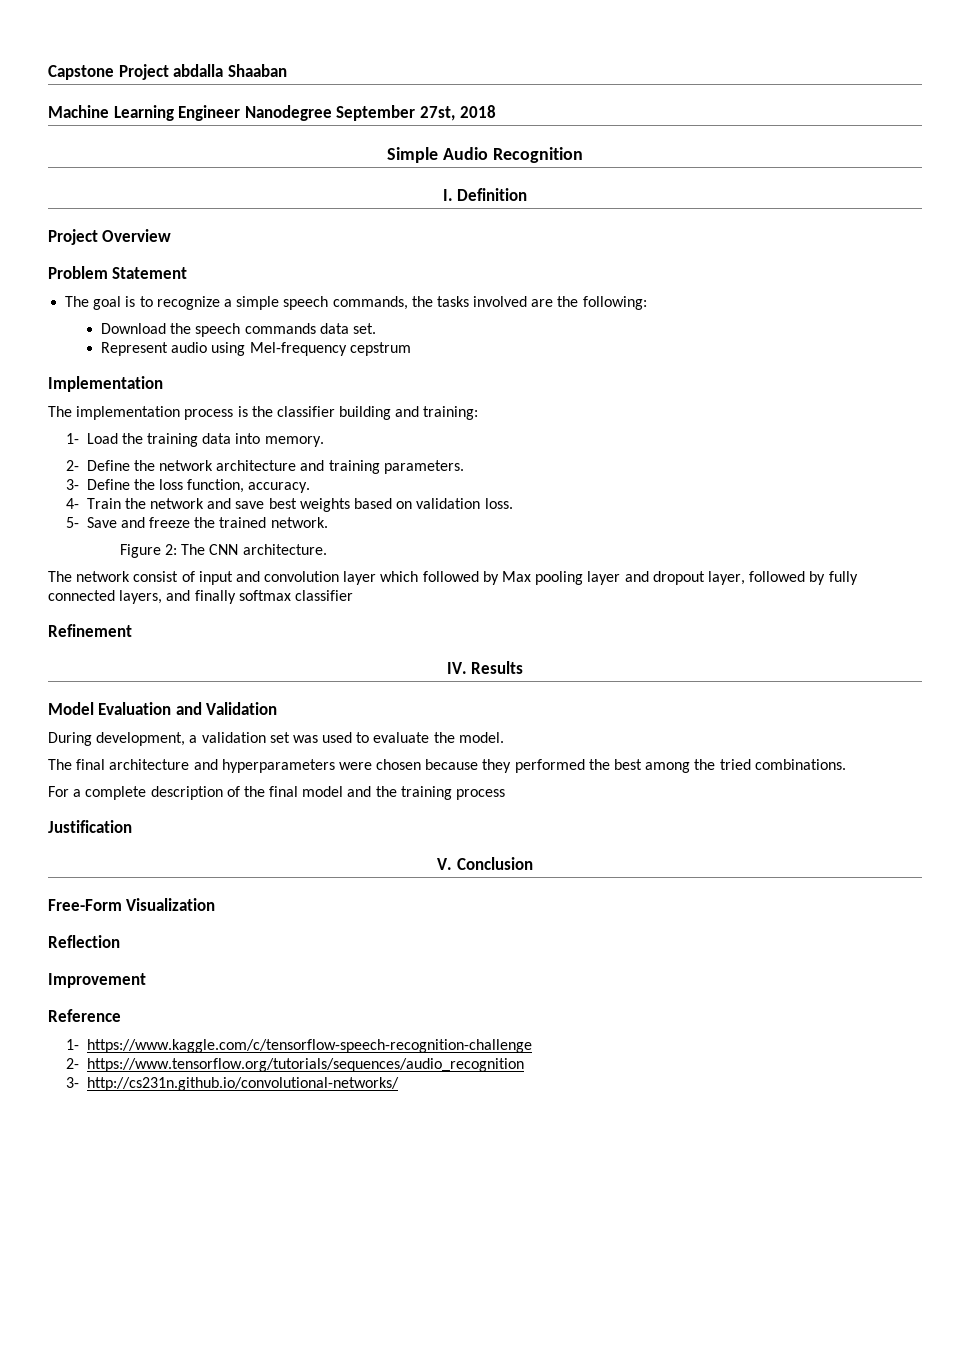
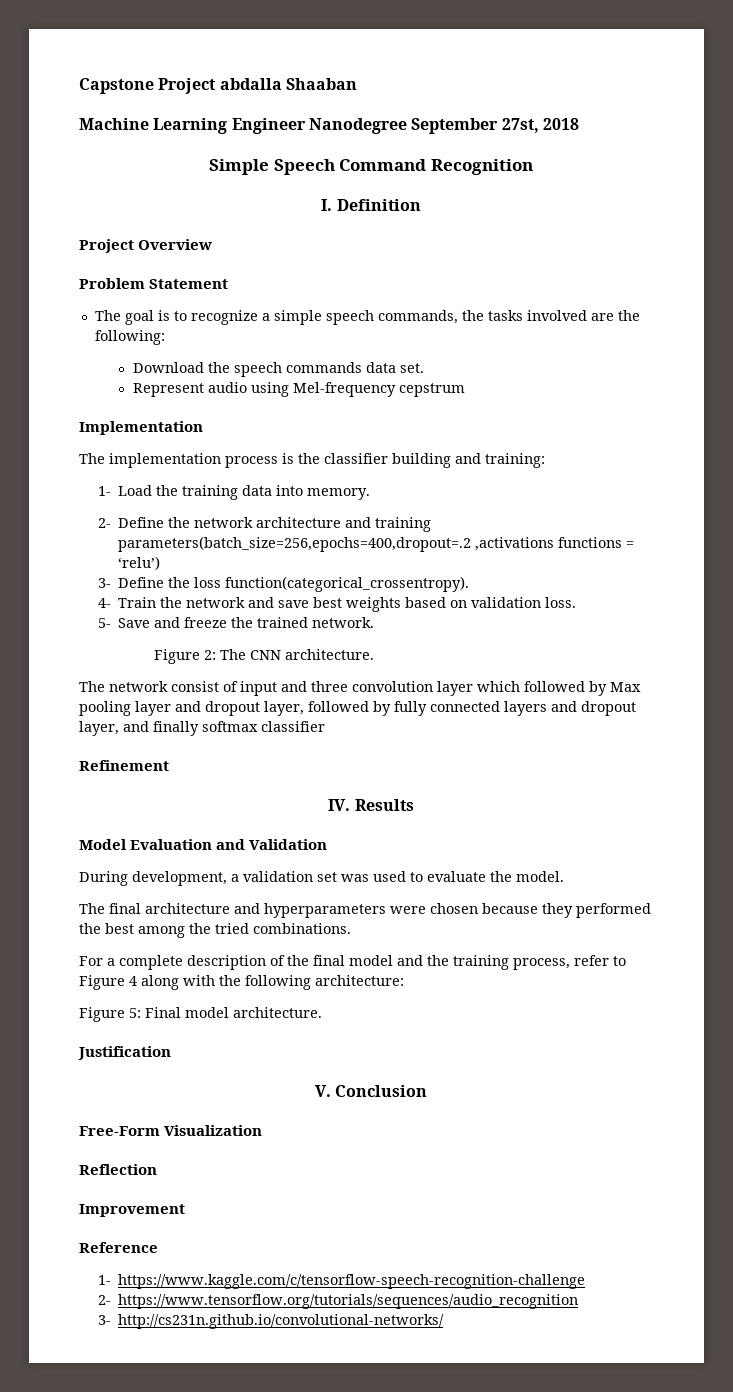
[443,147,488,160] Audio -> [273,159,427,175] Speech Command
[383,460,464,474] parameters. -> [118,536,635,552] [118,556,161,570] parameters(batch_size=256,epochs=400,dropout=.2 ,activations functions = ‘relu’)
[187,479,311,493] function, accuracy. -> [225,576,470,592] function(categorical_crossentropy).
(260, 576) none -> [311,681,348,692] three
[119,590,163,604] layers, -> [504,701,636,716] [79,721,119,736] layers and dropout layer,
[456,789,506,800] process -> [513,955,626,970] [79,975,404,990] [79,1007,322,1022] process, refer to Figure 4 along with the following architecture: // Figure 5: Final model architecture.

